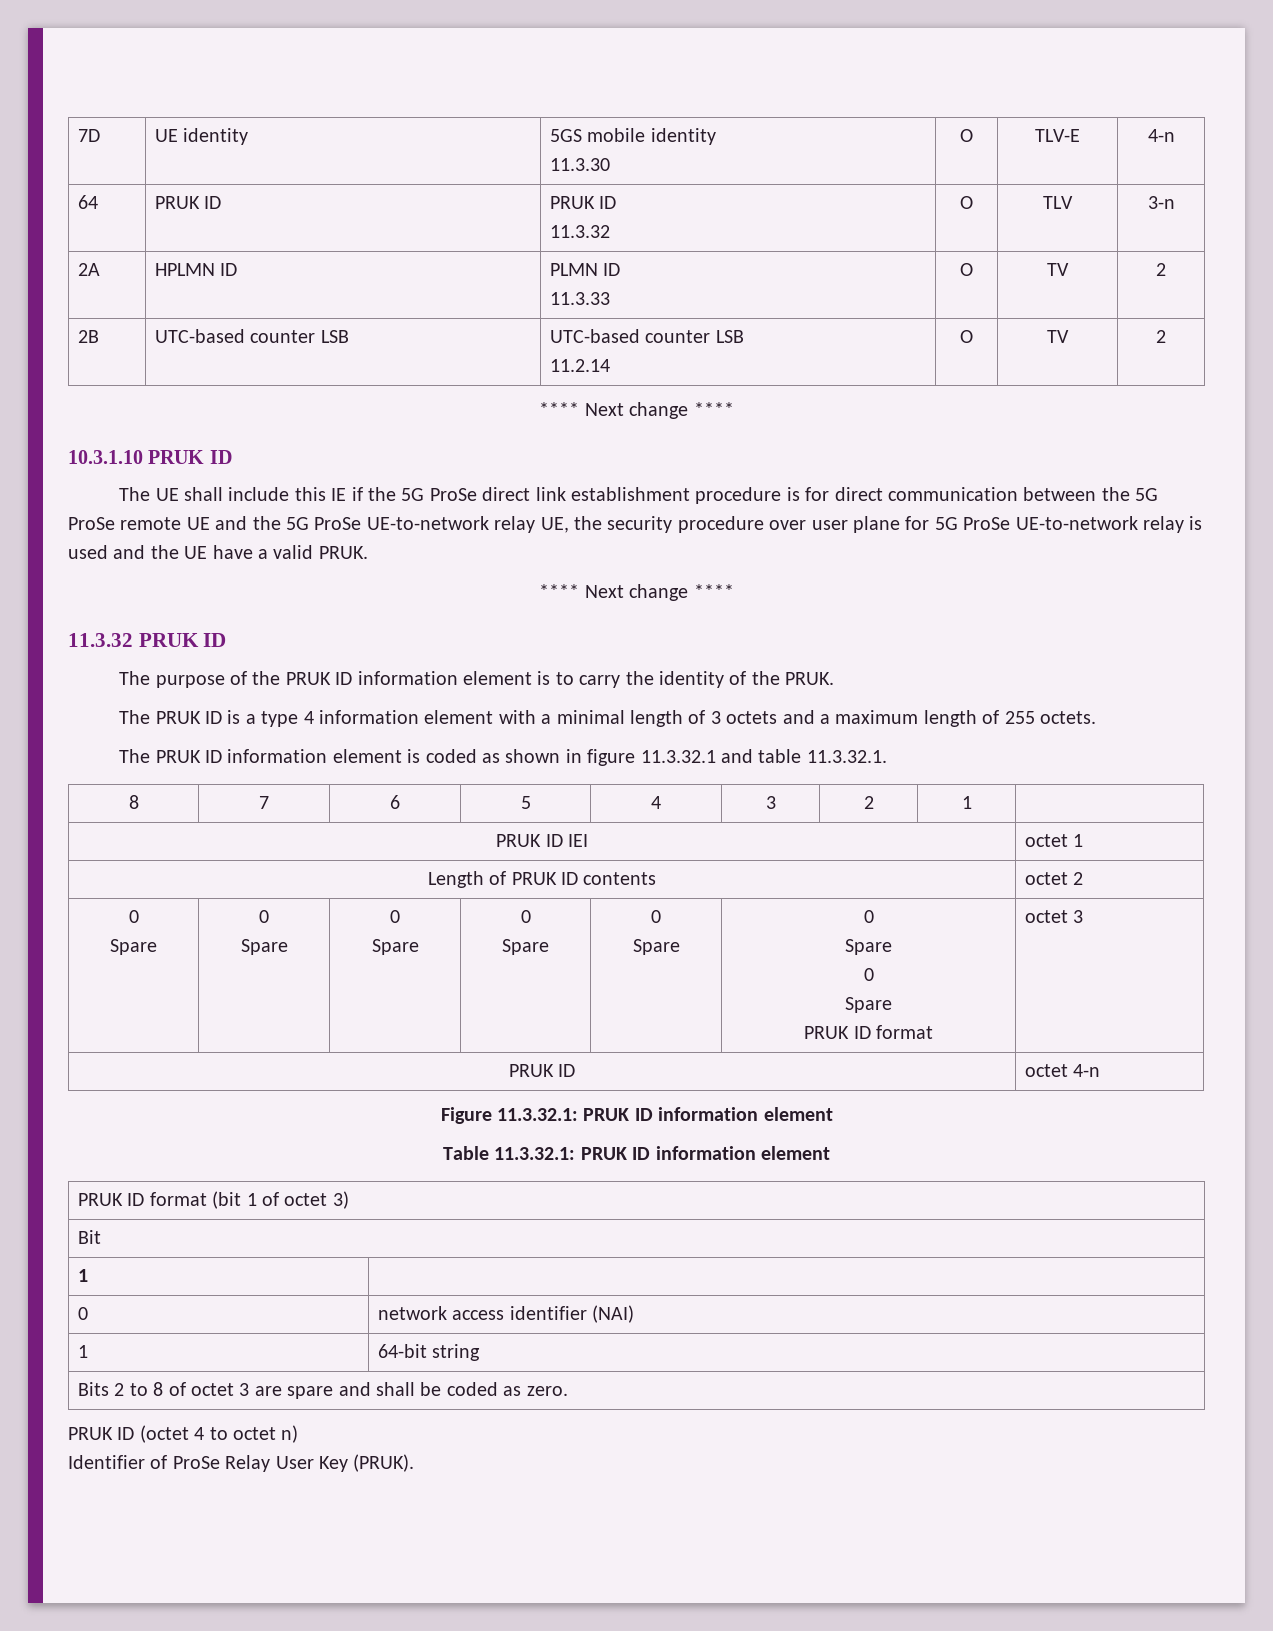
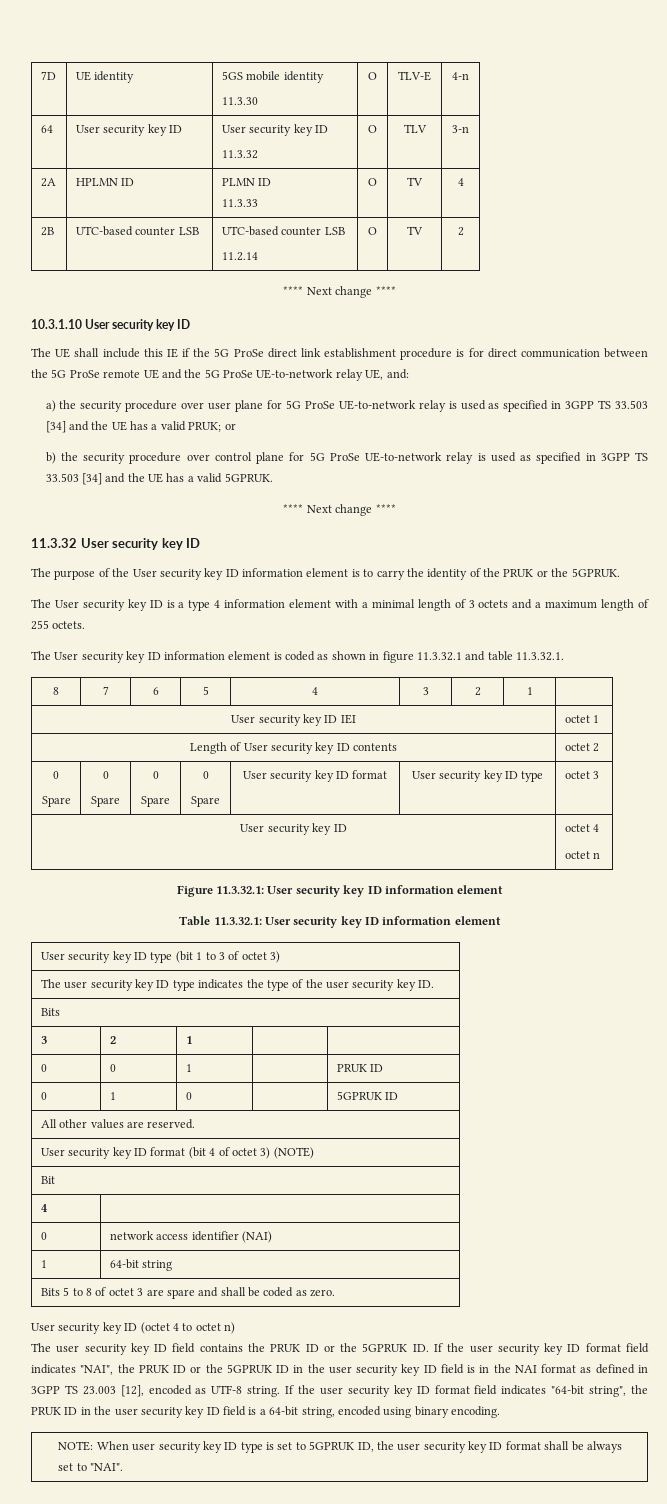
[155,196,222,209] [550,196,596,209] PRUK ID | PRUK -> [75,124,183,136] [221,124,313,136] User security key ID | User security key
[1156,263,1166,276] 2 -> [457,178,464,186] 4
[148,450,205,464] PRUK -> [85,319,176,331] User security key
(569, 525) none -> [386,369,409,379] [45,400,56,412] and: // a)
[113,545,368,559] and the UE have a valid PRUK. -> [488,400,648,412] [45,421,236,433] [45,452,649,464] [45,473,273,485] as specified in 3GPP TS 33.503 [34] and the UE has a valid PRUK; or // b) the security procedure over control plane for 5G ProSe UE-to-network relay is used as specified in 3GPP TS 33.503 [34] and the UE has a valid 5GPRUK.
[138,633,199,647] PRUK -> [80,538,183,550] User security key
[285,672,331,685] PRUK -> [132,568,224,580] User security key
[785,672,835,685] [119,710,201,724] PRUK. // The PRUK -> [503,568,620,577] [31,599,147,611] PRUK or the 5GPRUK. // The User security key
[155,750,201,763] PRUK -> [54,651,146,663] User security key
[496,834,542,847] PRUK -> [231,714,322,726] User security key
[511,872,557,885] PRUK -> [243,742,335,754] User security key
[651,910,661,923] [632,939,680,955] [863,910,874,923] [845,939,892,955] [863,968,874,981] [845,997,892,1013] [804,1025,933,1039] 0 // Spare | 0 // Spare // 0 // Spare // PRUK ID format -> [242,770,388,782] [411,770,544,782] User security key ID format | User security key ID type
[508,1064,554,1077] PRUK -> [240,823,332,835] User security key
[1073,1064,1101,1077] 4-n -> [593,824,600,832] [564,851,601,859] 4 // octet n
[583,1108,630,1121] PRUK -> [267,885,365,897] User security key
[580,1146,830,1160] [78,1191,349,1209] PRUK ID information element // PRUK ID format (bit 1 of octet 3) -> [264,916,501,928] [40,951,281,963] [40,979,435,991] [40,1008,60,1016] [40,1036,47,1044] [109,1036,116,1044] [185,1036,192,1044] [40,1064,47,1072] [109,1064,116,1072] [185,1064,192,1072] [336,1064,384,1072] [40,1092,47,1100] [109,1092,116,1100] [185,1092,192,1100] [336,1091,399,1100] [40,1119,196,1129] [40,1147,314,1159] User security key ID information element // User security key ID type (bit 1 to 3 of octet 3) // The user security key ID type indicates the type of the user security key ID. // Bits // 3 | 2 | 1 | | // 0 | 0 | 1 | | PRUK ID // 0 | 1 | 0 | | 5GPRUK ID // All other values are reserved. // User security key ID format (bit 4 of octet 3) (NOTE)
[78,1269,89,1282] 1 -> [40,1204,48,1212] 4
[114,1383,125,1396] 2 -> [63,1287,70,1296] 5
[68,1427,113,1440] PRUK -> [31,1322,122,1334] User security key
[68,1454,415,1472] Identifier of ProSe Relay User Key (PRUK). -> [31,1343,650,1355] [31,1364,648,1376] [31,1385,649,1397] [31,1406,500,1418] [58,1441,622,1453] [58,1463,124,1471] The user security key ID field contains the PRUK ID or the 5GPRUK ID. If the user security key ID format field indicates "NAI", the PRUK ID or the 5GPRUK ID in the user security key ID field is in the NAI format as defined in 3GPP TS 23.003 [12], encoded as UTF-8 string. If the user security key ID format field indicates "64-bit string", the PRUK ID in the user security key ID field is a 64-bit string, encoded using binary encoding. // NOTE: When user security key ID type is set to 5GPRUK ID, the user security key ID format shall be always set to "NAI".

